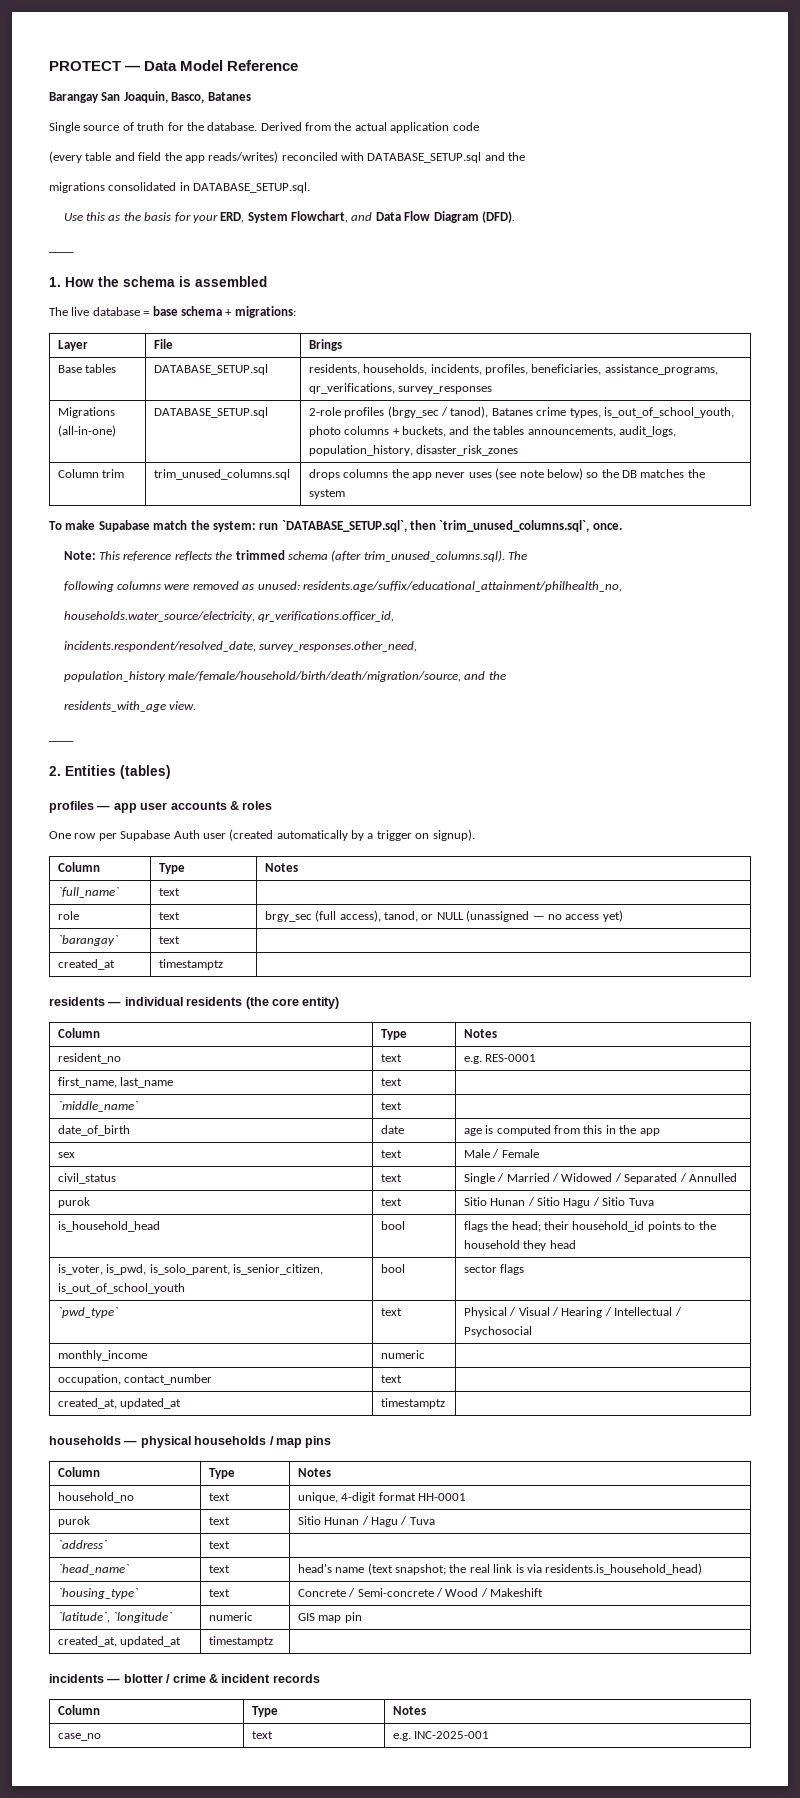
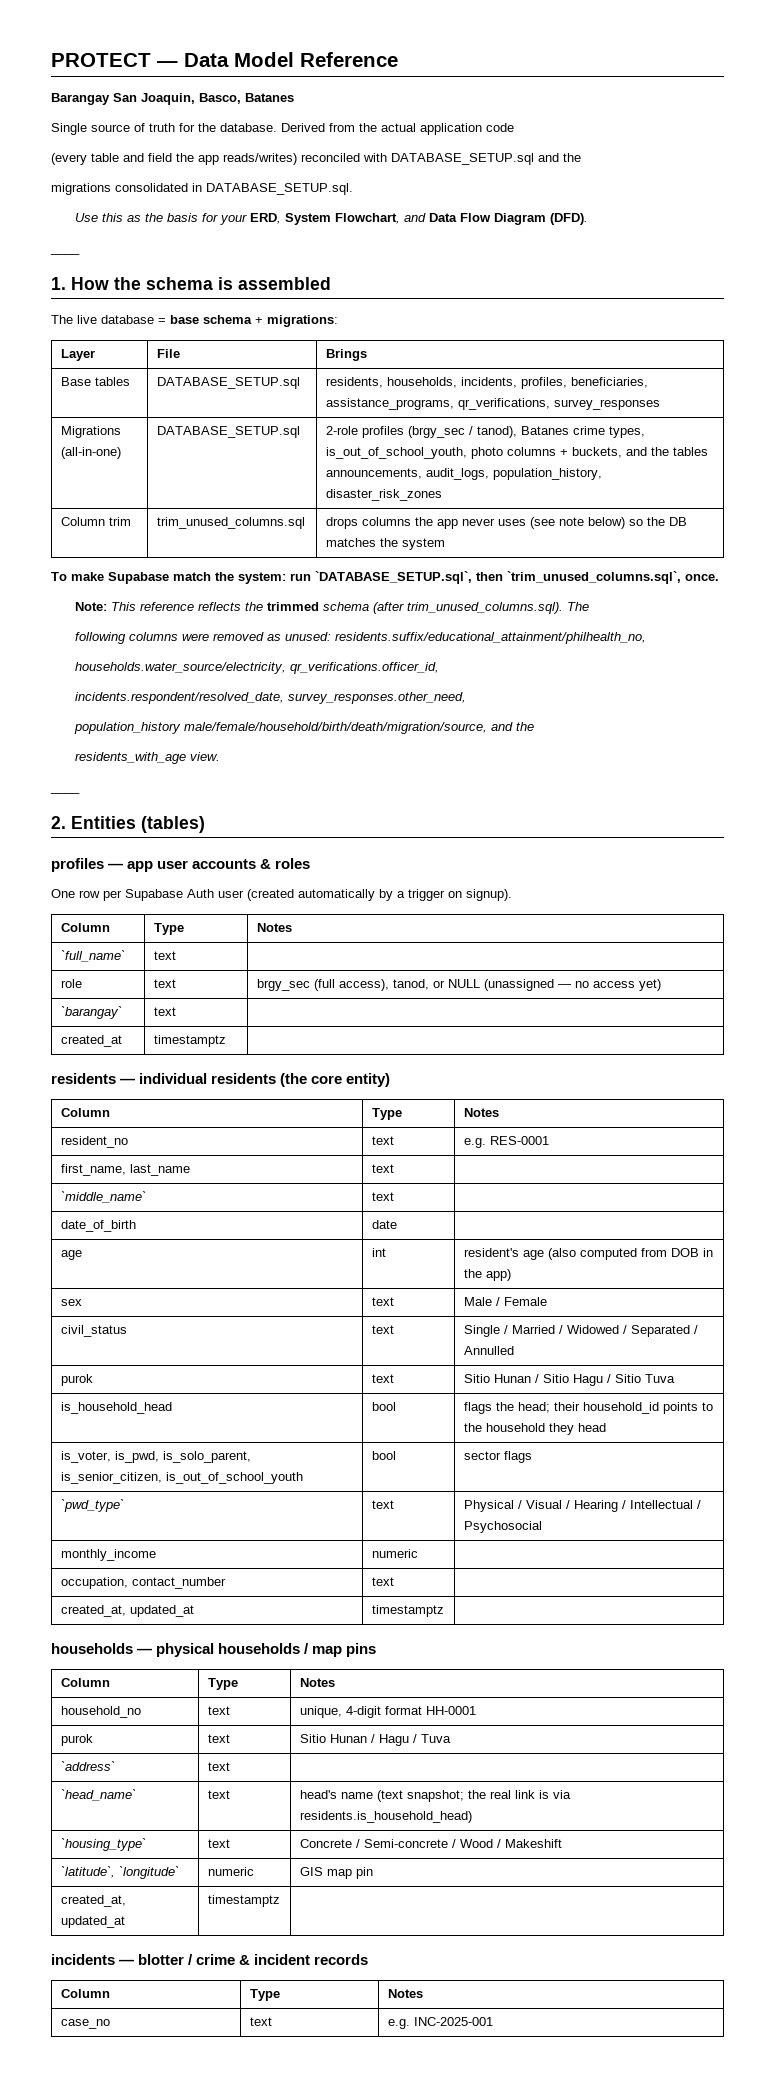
[302,581,622,592] residents.age/suffix/educational_attainment/philhealth_no, -> [334,632,646,644] residents.suffix/educational_attainment/philhealth_no,
[463,1125,494,1136] age is -> [60,1250,82,1260] [371,1248,386,1257] [463,1248,576,1260] // age | int | resident's age (also
[583,1125,603,1134] this -> [670,1248,699,1257] DOB
[639,1128,660,1136] app -> [485,1269,511,1281] app)

